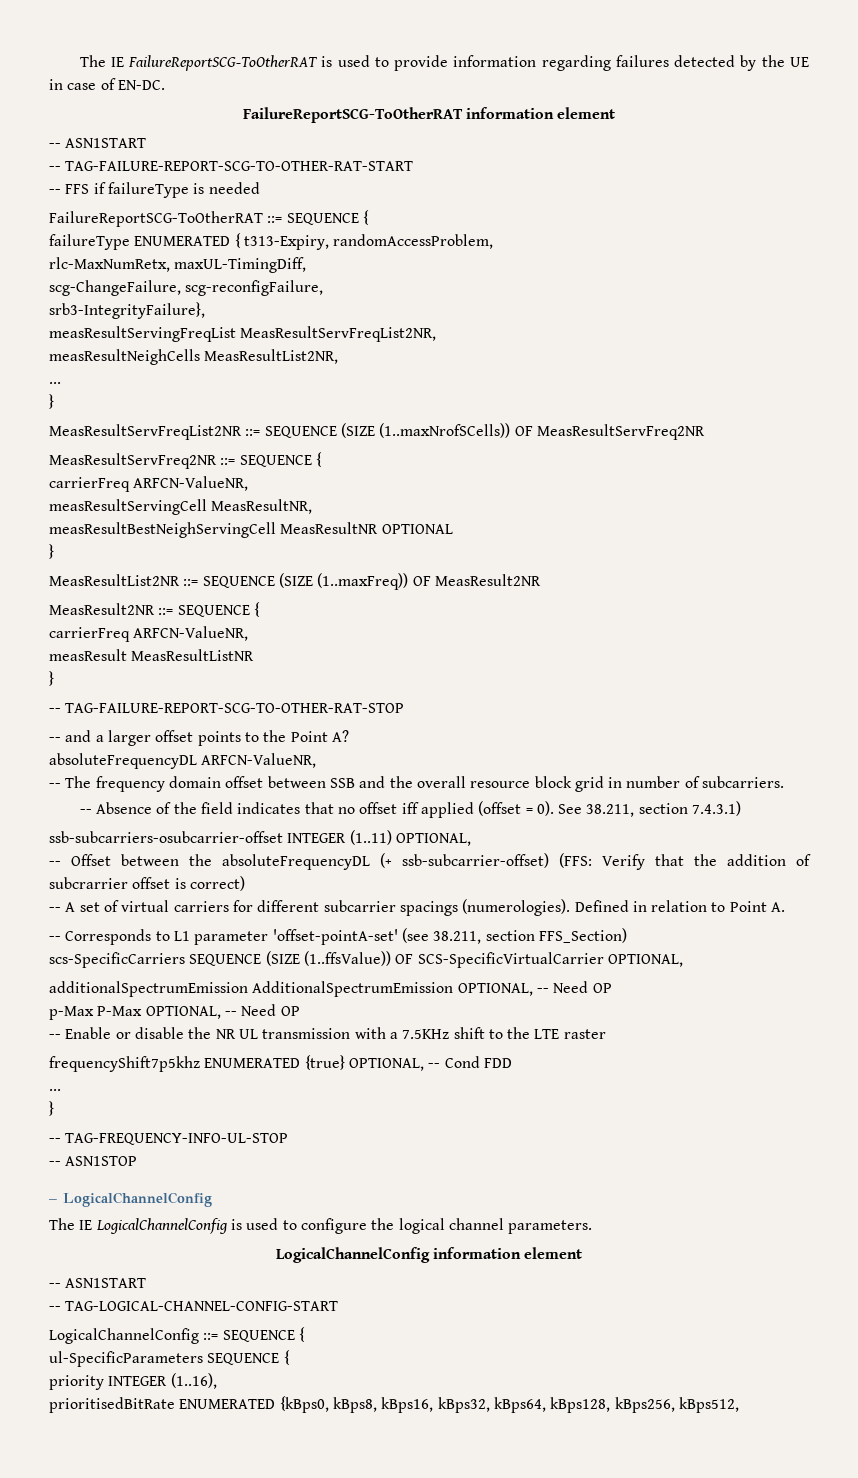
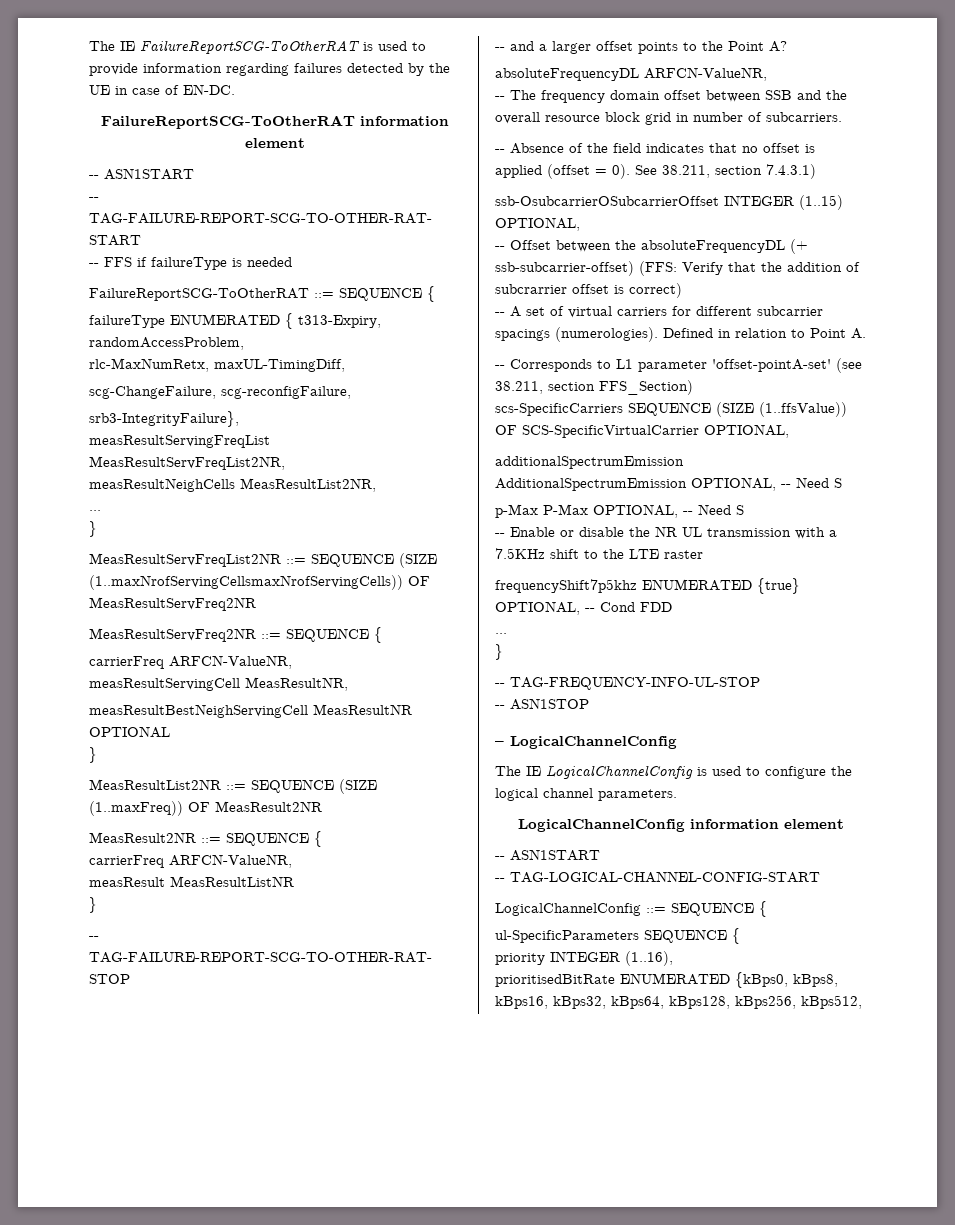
[379,423,511,438] (1..maxNrofSCells)) -> [89,575,403,590] (1..maxNrofServingCellsmaxNrofServingCells))
[401,802,419,814] iff -> [805,144,815,153] is
[49,830,392,845] ssb-subcarriers-osubcarrier-offset INTEGER (1..11) -> [495,195,843,210] ssb-OsubcarrierOSubcarrierOffset INTEGER (1..15)
[592,983,612,993] OP -> [834,478,842,488] S
[280,1006,300,1016] OP -> [736,505,744,515] S

